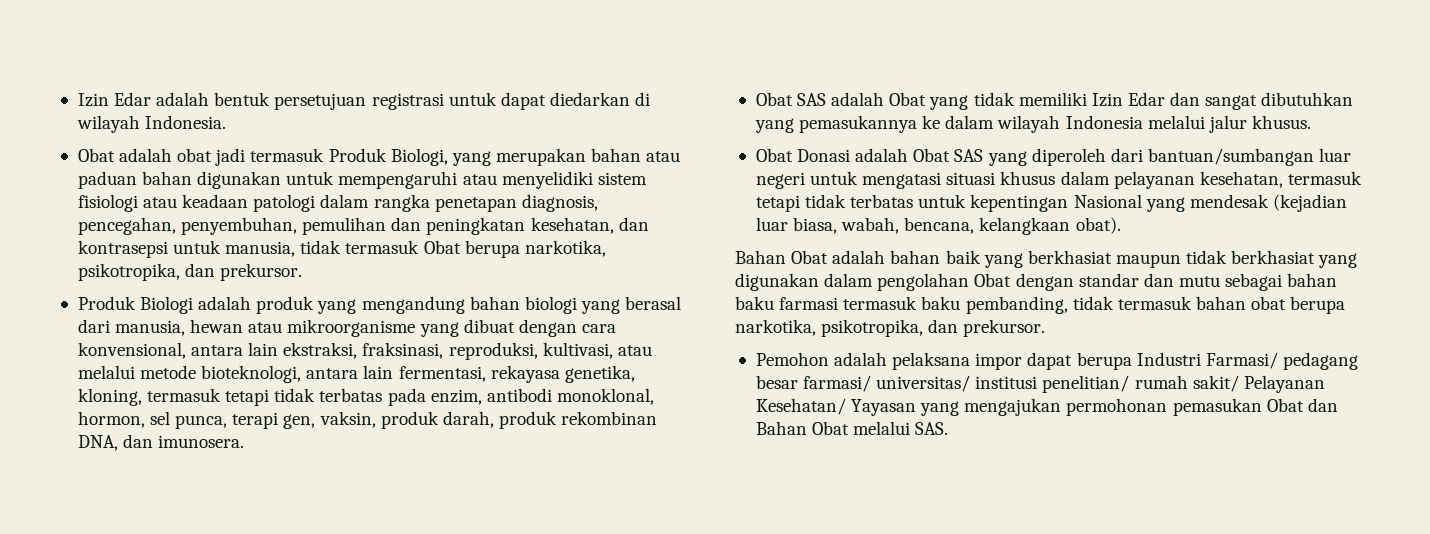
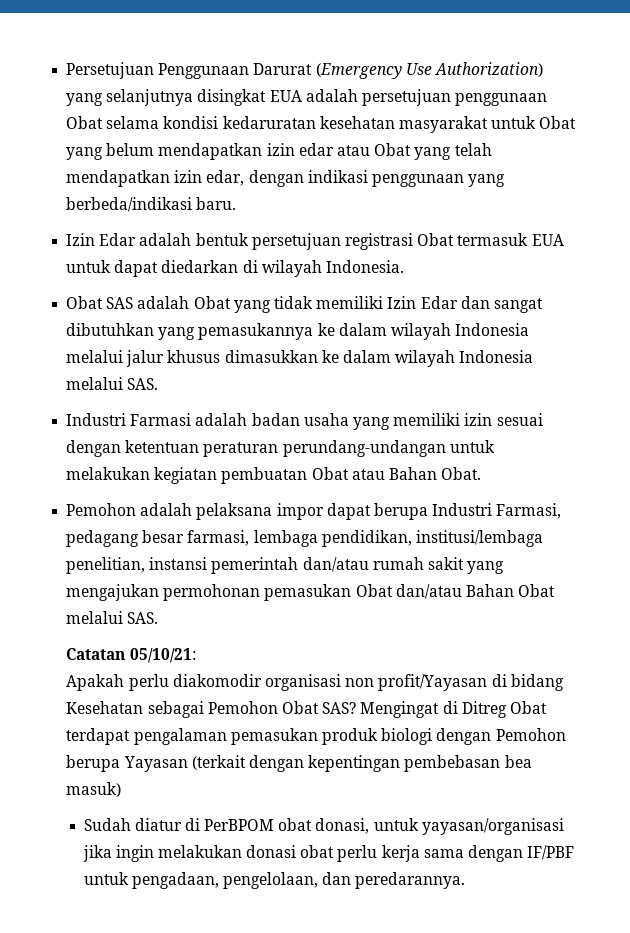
(77, 100) none -> [66,62,543,79] [66,89,548,106] [66,116,577,133] [66,143,492,160] [66,170,506,187] [66,197,237,212] Persetujuan Penggunaan Darurat (Emergency Use Authorization) yang selanjutnya disingkat EUA adalah persetujuan penggunaan Obat selama kondisi kedaruratan kesehatan masyarakat untuk Obat yang belum mendapatkan izin edar atau Obat yang telah mendapatkan izin edar, dengan indikasi penggunaan yang berbeda/indikasi baru. //
(444, 101) none -> [417,233,564,246] Obat termasuk EUA
[77,148,681,166] [77,171,647,189] [77,194,598,212] [77,217,649,235] [77,240,606,258] [77,263,303,281] [77,296,682,314] [77,319,616,337] [77,342,652,360] [77,365,635,383] [77,388,654,406] [77,411,658,429] [77,434,245,451] // Obat adalah obat jadi termasuk Produk Biologi, yang merupakan bahan atau paduan bahan digunakan untuk mempengaruhi atau menyelidiki sistem fisiologi atau keadaan patologi dalam rangka penetapan diagnosis, pencegahan, penyembuhan, pemulihan dan peningkatan kesehatan, dan kontrasepsi untuk manusia, tidak termasuk Obat berupa narkotika, psikotropika, dan prekursor. // Produk Biologi adalah produk yang mengandung bahan biologi yang berasal dari manusia, hewan atau mikroorganisme yang dibuat dengan cara konvensional, antara lain ekstraksi, fraksinasi, reproduksi, kultivasi, atau melalui metode bioteknologi, antara lain fermentasi, rekayasa genetika, kloning, termasuk tetapi tidak terbatas pada enzim, antibodi monoklonal, hormon, sel punca, terapi gen, vaksin, produk darah, produk rekombinan DNA, dan imunosera. -> (404, 266) none
[1251,115,1311,129] [755,148,1352,166] [755,171,1362,189] [755,194,1347,212] [755,217,1121,235] [735,250,1358,268] [735,273,1338,291] [735,296,1346,314] [735,319,1046,337] khusus. // Obat Donasi adalah Obat SAS yang diperoleh dari bantuan/sumbangan luar negeri untuk mengatasi situasi khusus dalam pelayanan kesehatan, termasuk tetapi tidak terbatas untuk kepentingan Nasional yang mendesak (kejadian luar biasa, wabah, bencana, kelangkaan obat). // Bahan Obat adalah bahan baik yang berkhasiat maupun tidak berkhasiat yang digunakan dalam pengolahan Obat dengan standar dan mutu sebagai bahan baku farmasi termasuk baku pembanding, tidak termasuk bahan obat berupa narkotika, psikotropika, dan prekursor. -> [167,350,534,367] [66,377,159,390] [66,413,543,430] [66,440,495,457] [66,467,482,484] khusus dimasukkan ke dalam wilayah Indonesia melalui SAS. // Industri Farmasi adalah badan usaha yang memiliki izin sesuai dengan ketentuan peraturan perundang-undangan untuk melakukan kegiatan pembuatan Obat atau Bahan Obat.
[1205,352,1278,369] Farmasi/ -> [496,503,562,519] Farmasi,
[803,375,1325,393] [755,398,917,416] farmasi/ universitas/ institusi penelitian/ rumah sakit/ Pelayanan Kesehatan/ Yayasan -> [187,530,543,547] [66,557,464,574] farmasi, lembaga pendidikan, institusi/lembaga penelitian, instansi pemerintah dan/atau rumah sakit
[1307,398,1338,412] dan -> [395,584,462,599] dan/atau
(949, 428) none -> [66,648,196,663] [66,674,564,691] [66,701,547,718] [66,728,566,745] [66,755,532,772] [66,782,122,797] [83,818,564,835] [82,845,575,862] [83,872,466,889] // Catatan 05/10/21: // Apakah perlu diakomodir organisasi non profit/Yayasan di bidang Kesehatan sebagai Pemohon Obat SAS? Mengingat di Ditreg Obat terdapat pengalaman pemasukan produk biologi dengan Pemohon berupa Yayasan (terkait dengan kepentingan pembebasan bea masuk) // Sudah diatur di PerBPOM obat donasi, untuk yayasan/organisasi jika ingin melakukan donasi obat perlu kerja sama dengan IF/PBF untuk pengadaan, pengelolaan, dan peredarannya.

